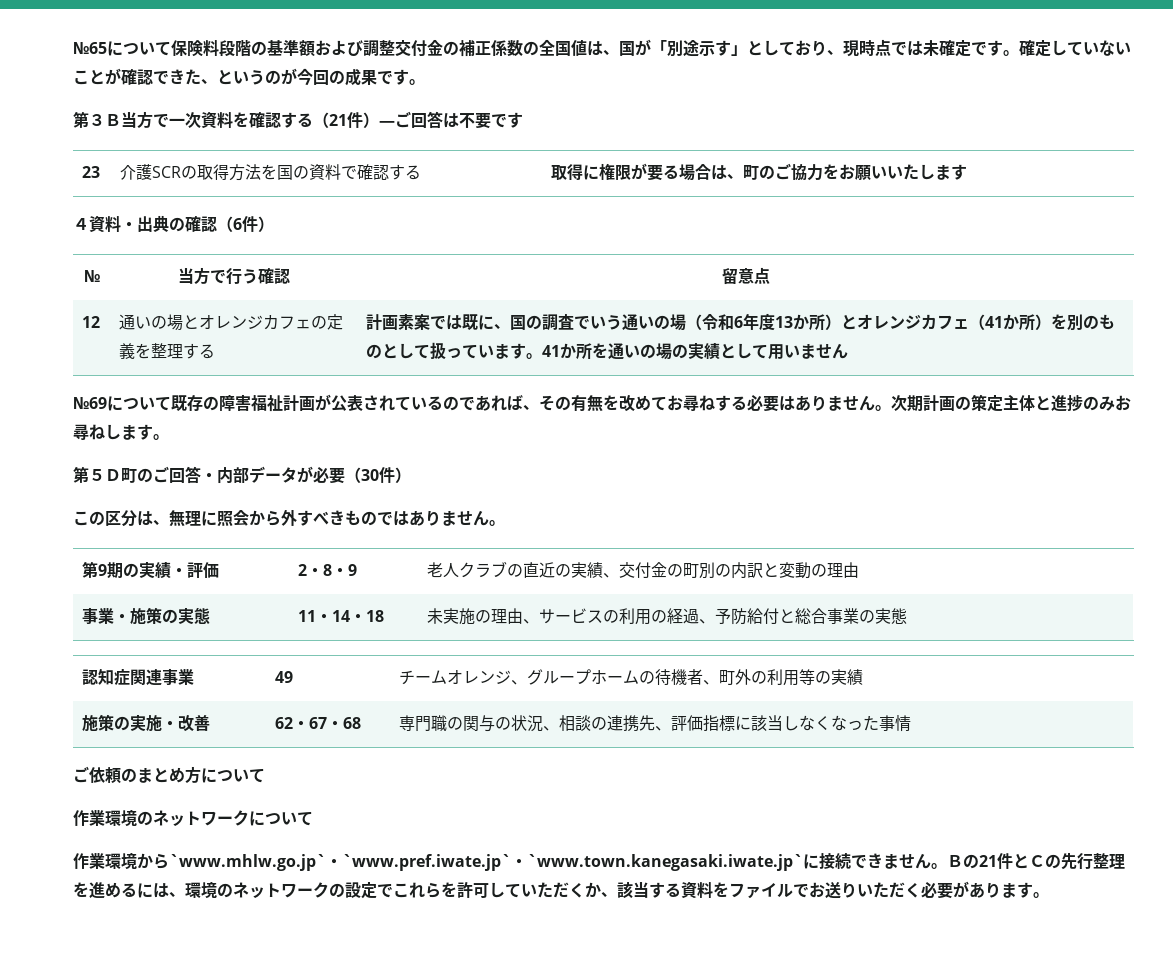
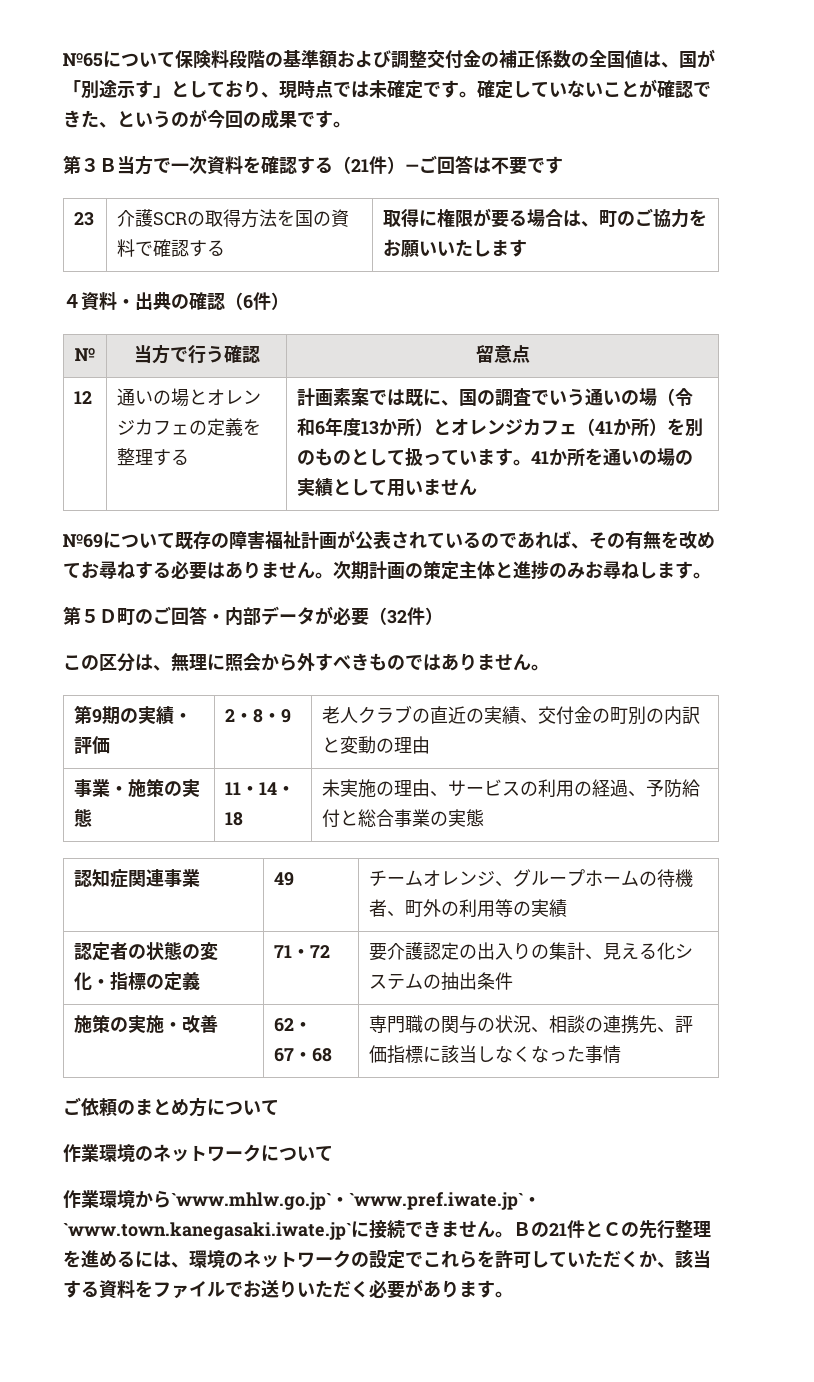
[361,469,379,481] 30 -> [387,610,407,624] 32
(864, 677) none -> [74,941,219,961] [74,971,201,991] [274,945,331,958] [369,942,694,961] [369,972,514,990] // 認定者の状態の変化・指標の定義 | 71・72 | 要介護認定の出入りの集計、見える化システムの抽出条件

